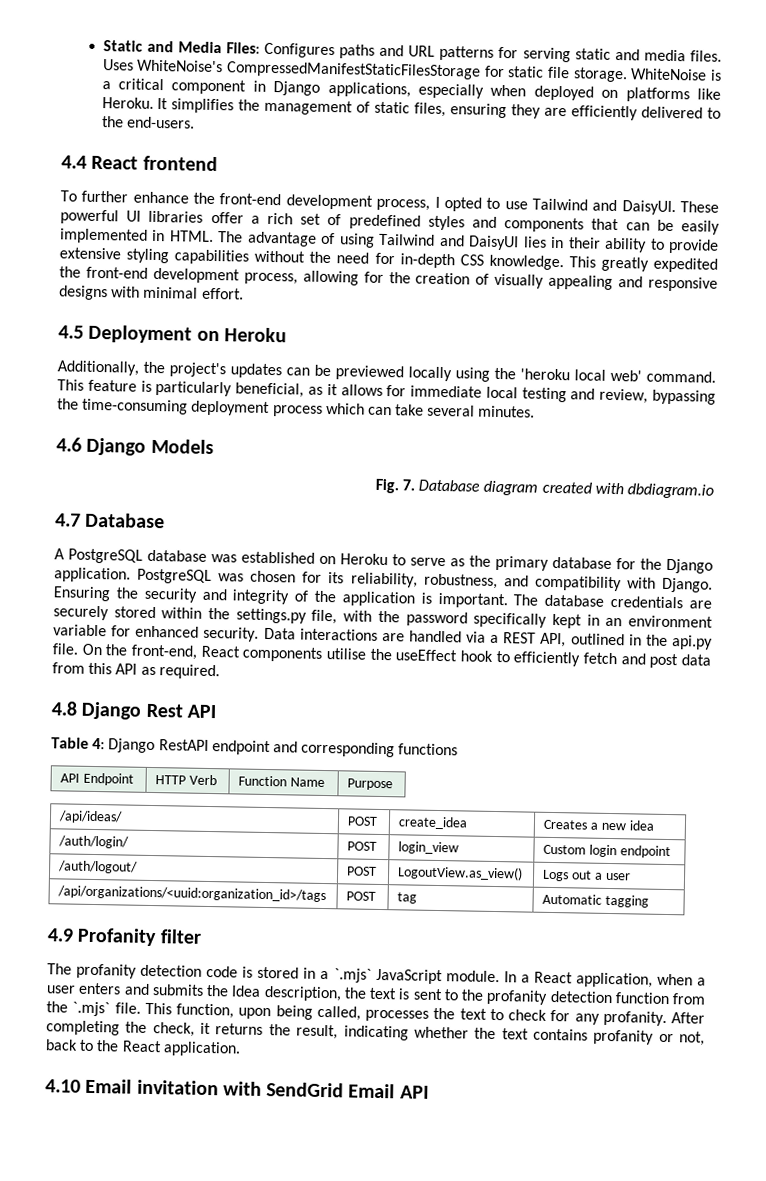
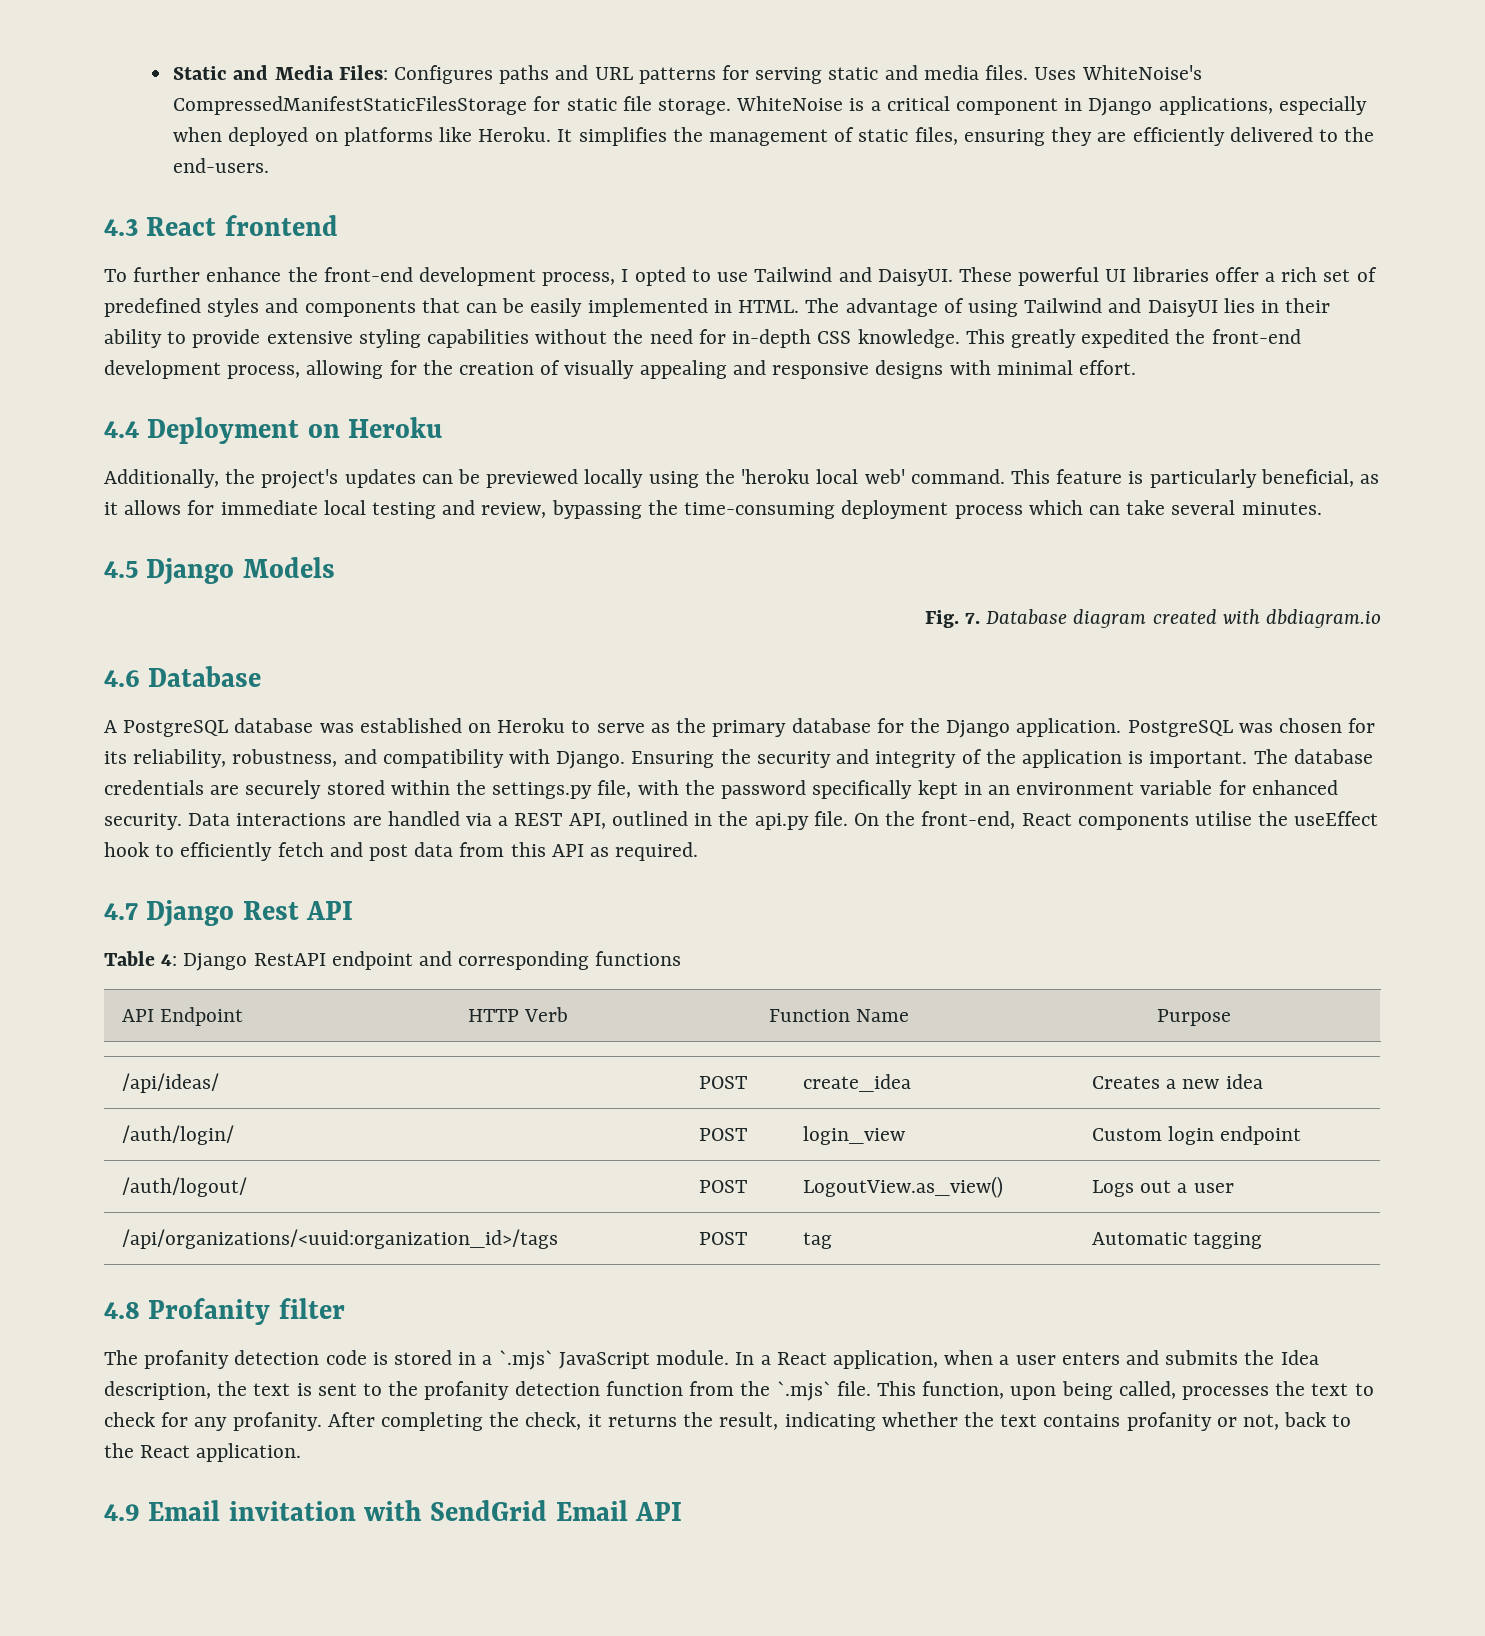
[61,155,87,169] 4.4 -> [104,219,138,236] 4.3
[58,325,84,339] 4.5 -> [104,421,139,438] 4.4
[56,437,82,452] 4.6 -> [104,561,138,578] 4.5
[55,513,81,527] 4.7 -> [104,670,140,687] 4.6
[51,701,78,716] 4.8 -> [104,903,138,920] 4.7
[47,928,74,942] 4.9 -> [104,1302,140,1319] 4.8
[45,1079,81,1093] 4.10 -> [104,1504,140,1521] 4.9

